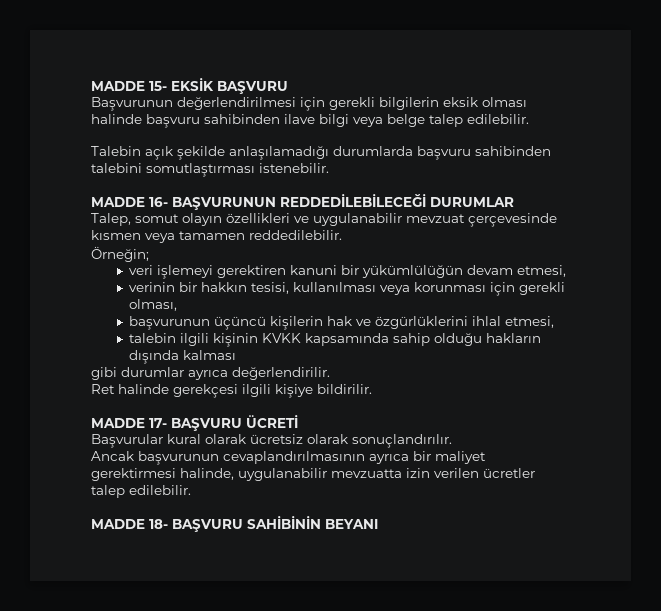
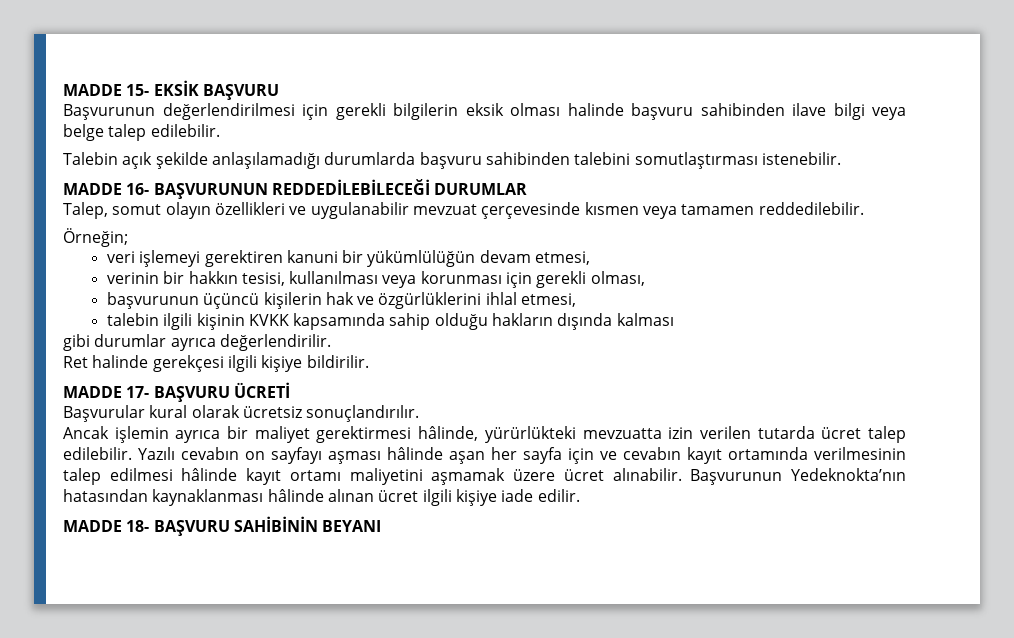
[307,434,348,444] olarak -> (302, 412) none
[138,451,365,465] başvurunun cevaplandırılmasının -> [114,426,169,443] işlemin
[180,468,327,481] halinde, uygulanabilir -> [418,426,576,443] hâlinde, yürürlükteki
[483,468,535,478] [91,485,191,498] ücretler talep edilebilir. -> [757,426,907,443] [63,447,906,464] [63,468,907,485] [63,489,580,506] tutarda ücret talep edilebilir. Yazılı cevabın on sayfayı aşması hâlinde aşan her sayfa için ve cevabın kayıt ortamında verilmesinin talep edilmesi hâlinde kayıt ortamı maliyetini aşmamak üzere ücret alınabilir. Başvurunun Yedeknokta’nın hatasından kaynaklanması hâlinde alınan ücret ilgili kişiye iade edilir.

